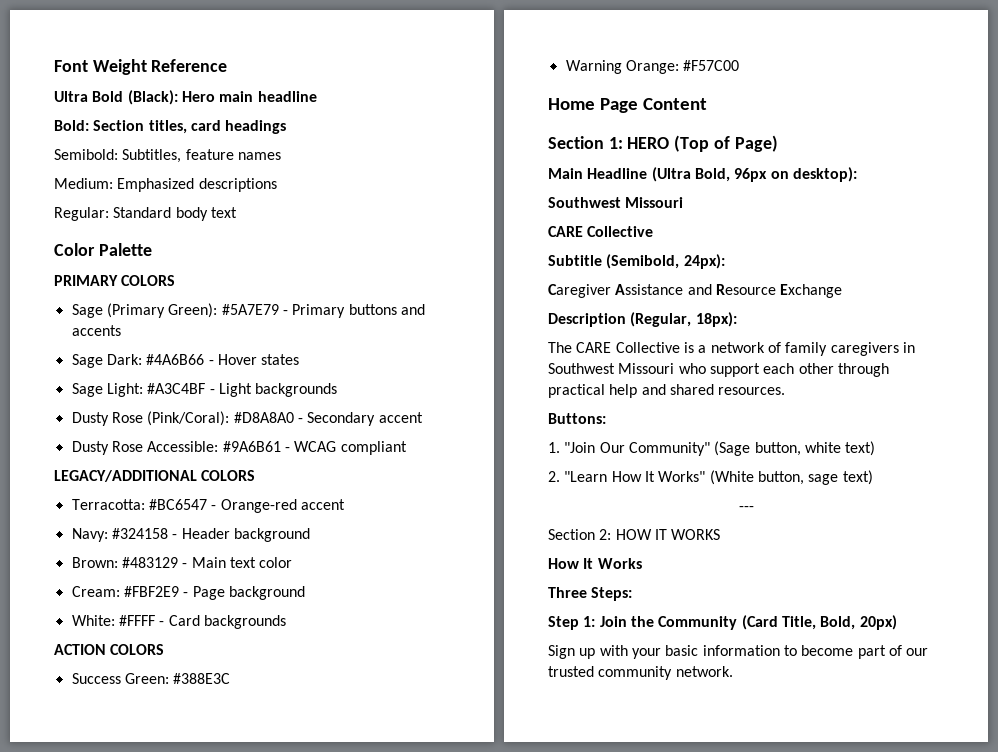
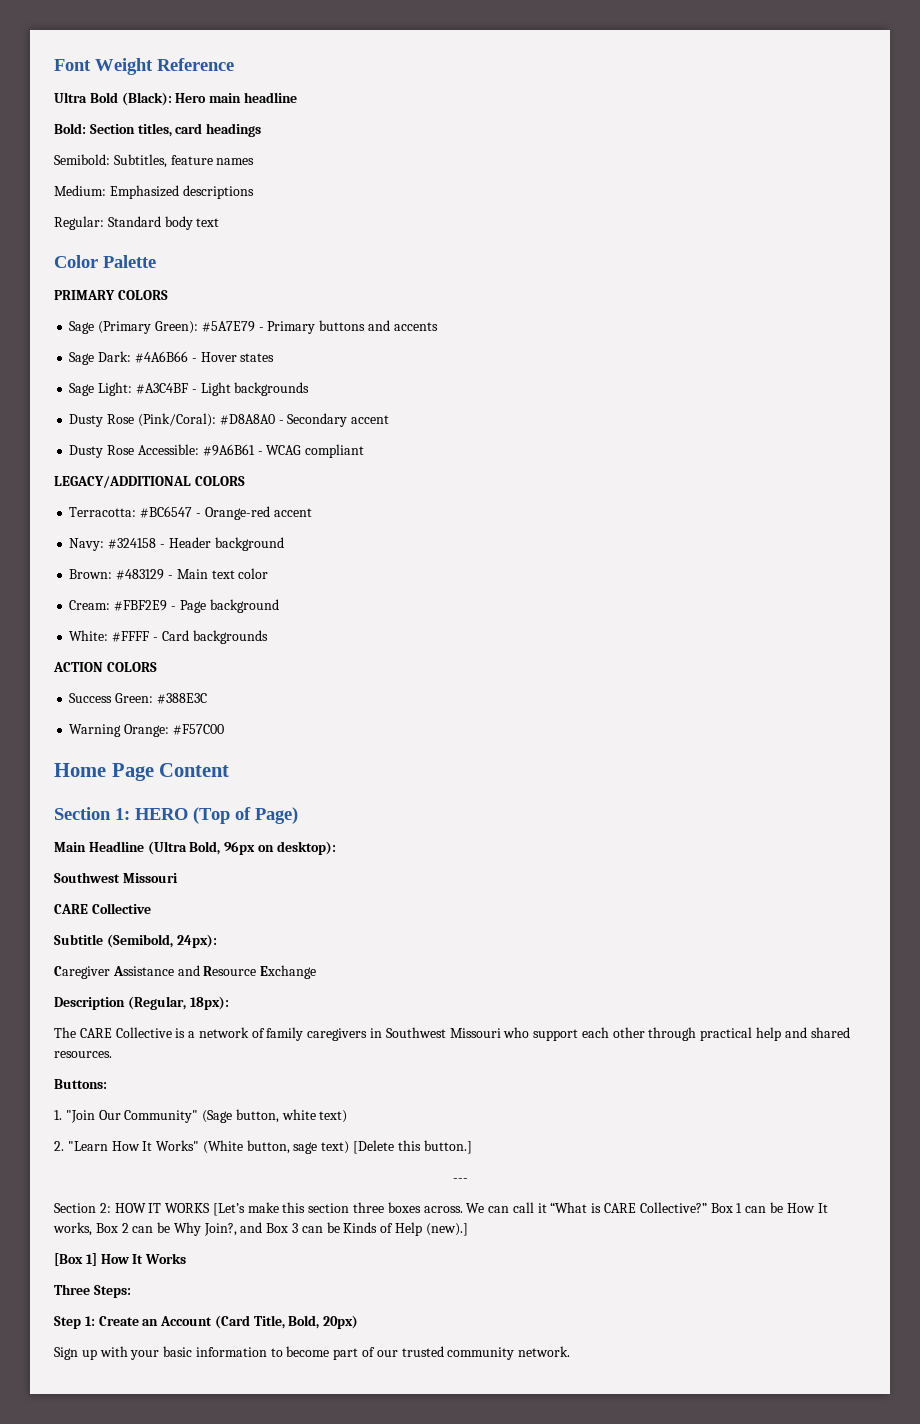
(873, 477) none -> [353,1140,472,1154] [Delete this button.]
(721, 534) // -> [212,1202,828,1216] [53,1222,468,1236] [54,1253,97,1266] [Let’s make this section three boxes across. We can call it “What is CARE Collective?” Box 1 can be How It works, Box 2 can be Why Join?, and Box 3 can be Kinds of Help (new).] // [Box 1]
[599,616,738,630] Join the Community -> [98,1316,213,1326] Create an Account

